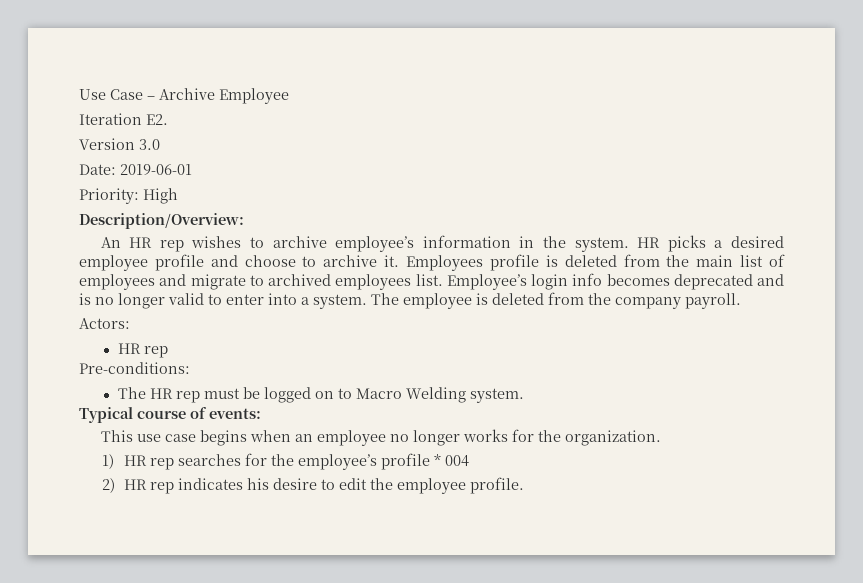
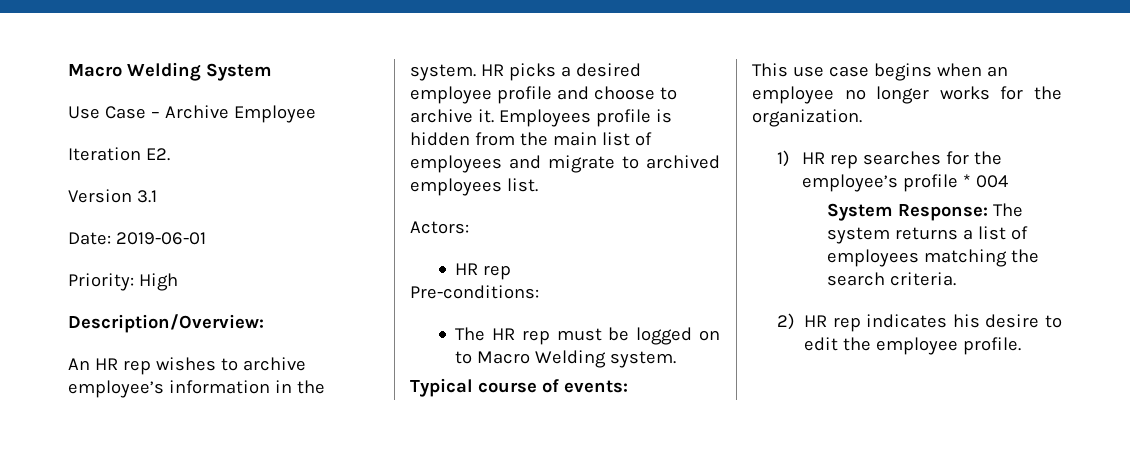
(79, 94) none -> [68,62,272,81] Macro Welding System //
[139,139,160,150] 3.0 -> [136,190,157,203] 3.1
[564,255,617,267] deleted -> [410,132,470,146] hidden
[446,273,784,290] [79,292,741,309] Employee’s login info becomes deprecated and is no longer valid to enter into a system. The employee is deleted from the company payroll. -> (538, 185) none
(470, 461) none -> [826,203,1023,221] [826,226,1028,244] [826,249,1039,267] [826,272,956,286] // System Response: The system returns a list of employees matching the search criteria.

